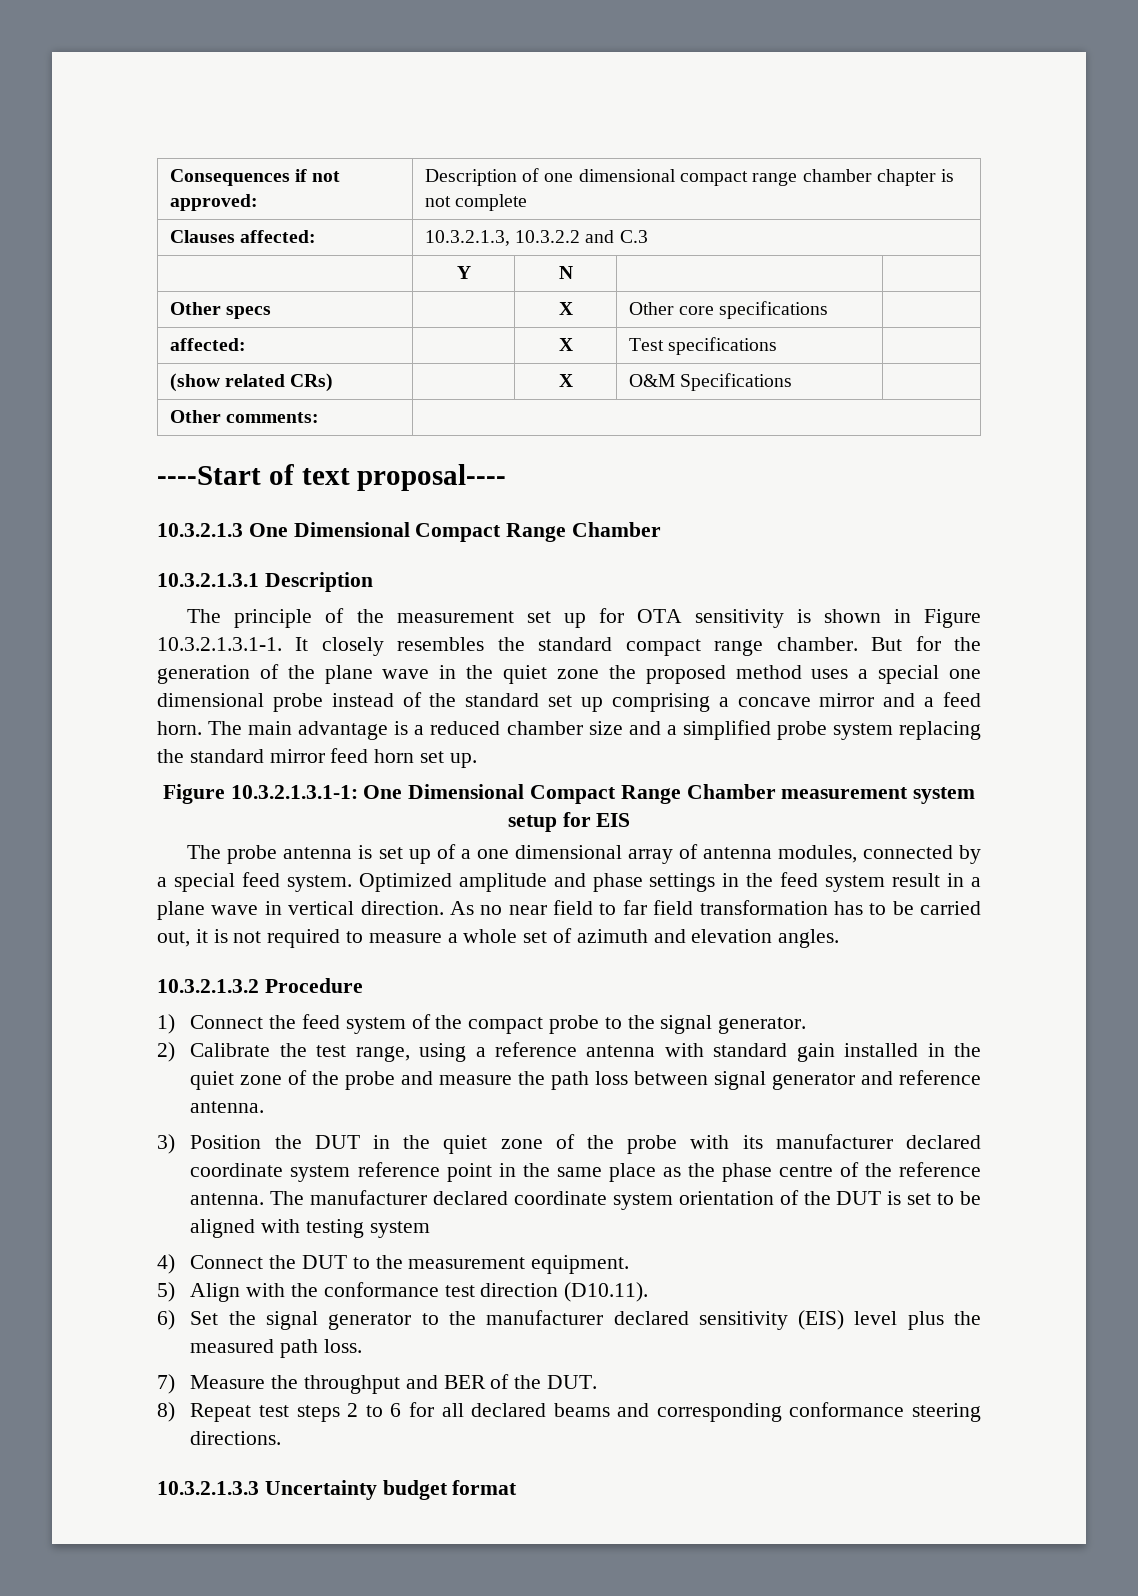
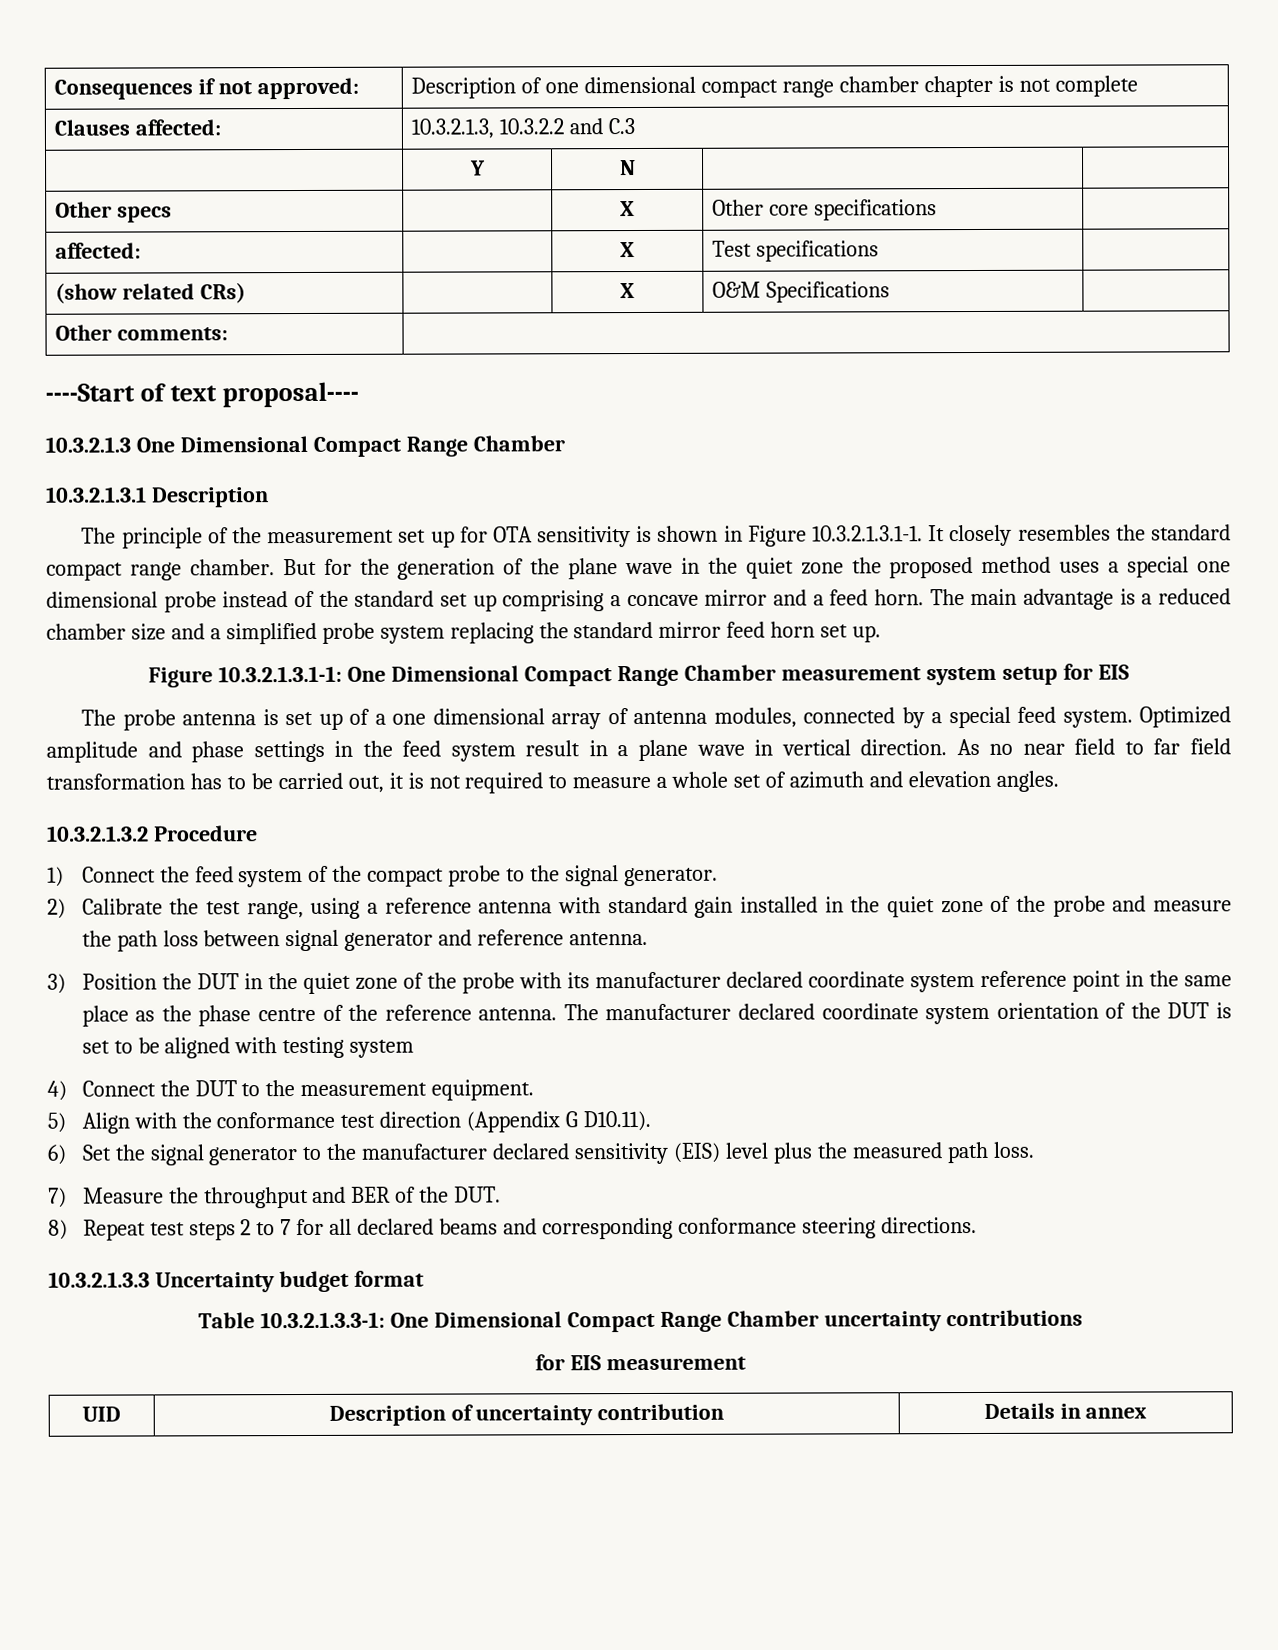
[564,1282,649,1302] (D10.11). -> [466,1110,652,1133] (Appendix G D10.11).
[390,1403,402,1417] 6 -> [280,1219,292,1236] 7
(518, 1487) none -> [198,1309,1083,1333] [535,1354,746,1371] [82,1406,121,1422] [328,1403,725,1426] [983,1402,1148,1419] // Table 10.3.2.1.3.3-1: One Dimensional Compact Range Chamber uncertainty contributions // for EIS measurement // UID | Description of uncertainty contribution | Details in annex

